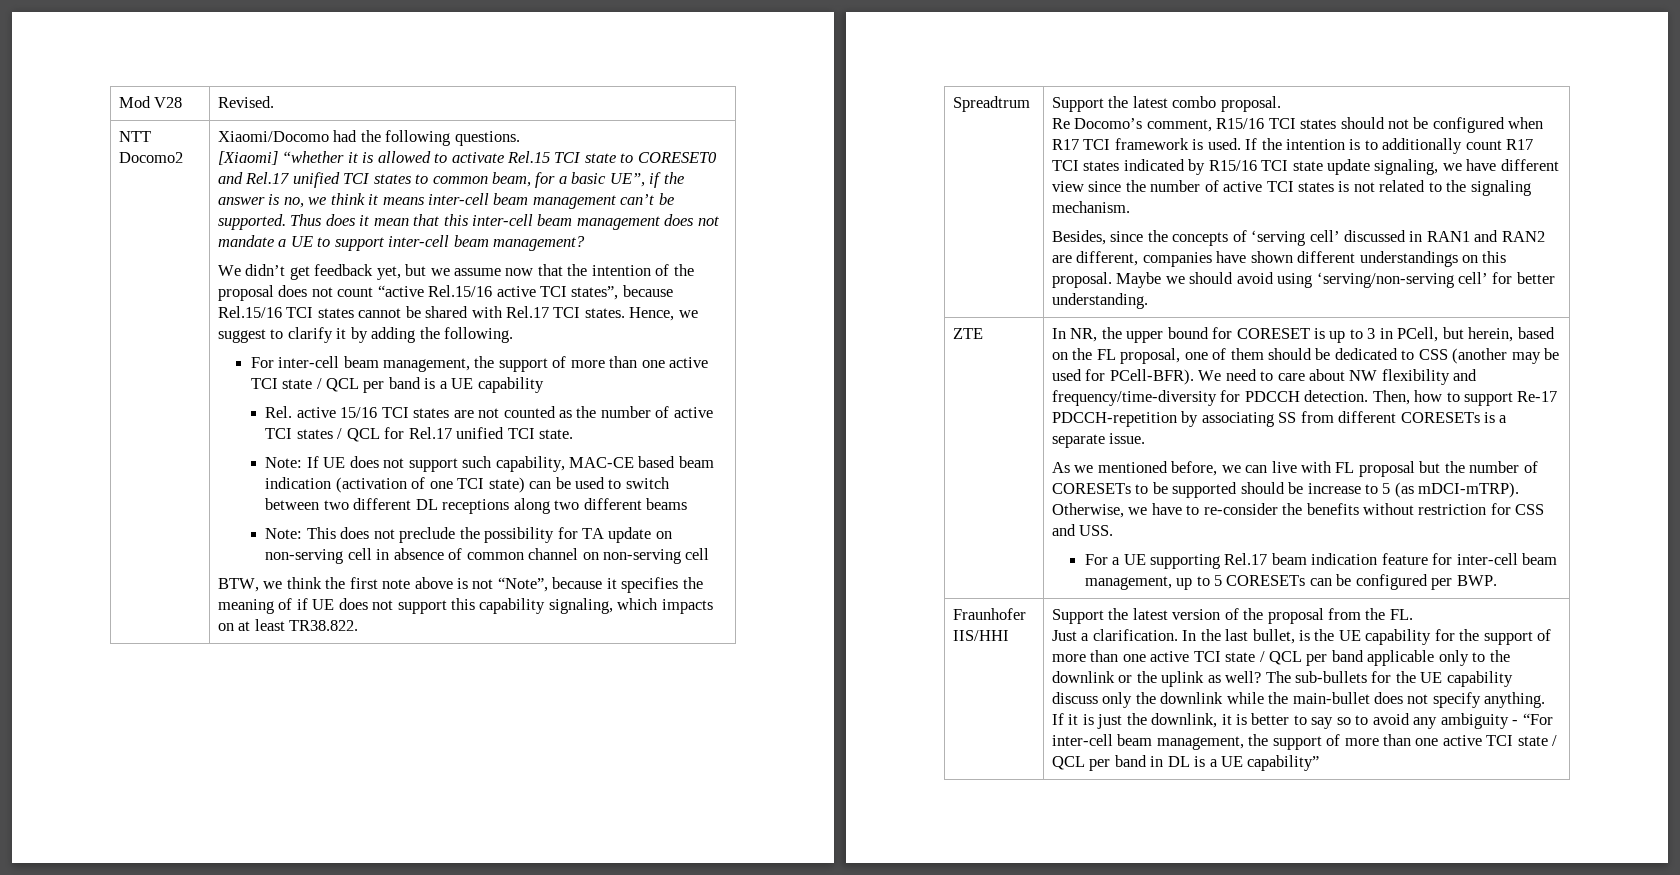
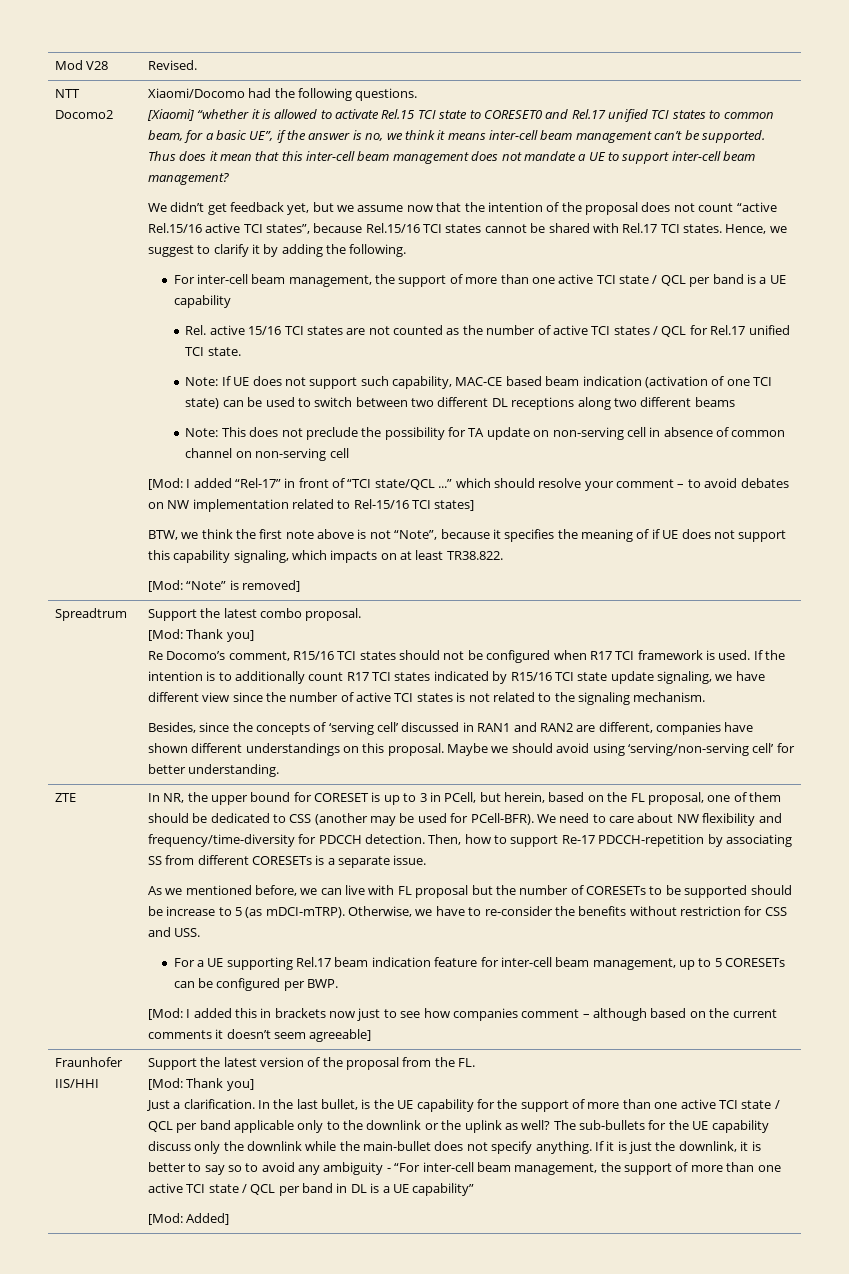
(710, 554) none -> [147,478,789,491] [147,499,475,512] // [Mod: I added “Rel-17” in front of “TCI state/QCL ...” which should resolve your comment – to avoid debates on NW implementation related to Rel-15/16 TCI states]
(359, 625) none -> [147,580,300,592] // [Mod: “Note” is removed]
(1281, 104) none -> [147,629,254,642] // [Mod: Thank you]
(1497, 580) none -> [147,1008,777,1021] [147,1029,372,1042] // [Mod: I added this in brackets now just to see how companies comment – although based on the current comments it doesn’t seem agreeable]
(1413, 614) none -> [147,1078,254,1091] // [Mod: Thank you]
(1320, 763) none -> [147,1213,230,1225] // [Mod: Added]

